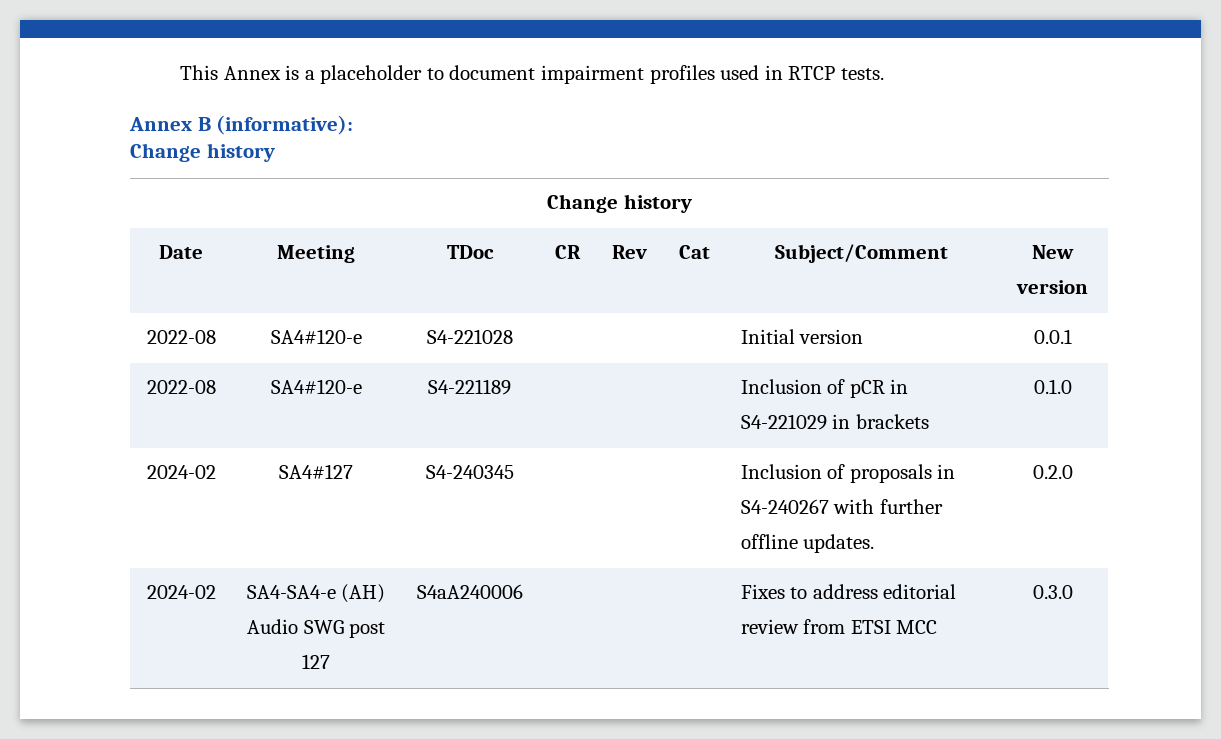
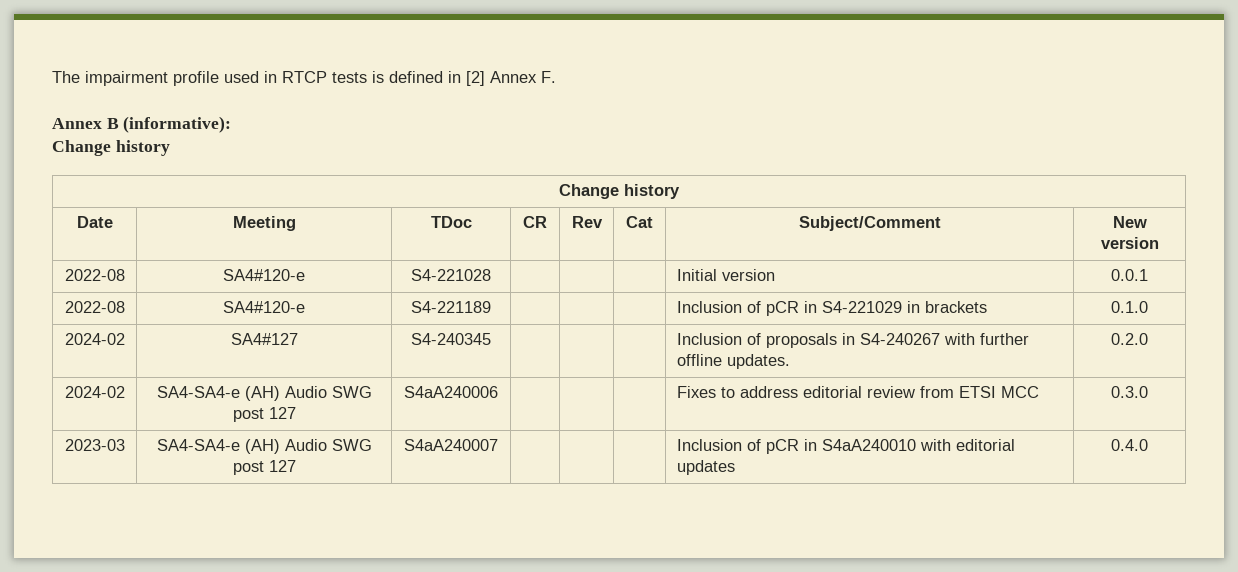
[180,65,884,84] This Annex is a placeholder to document impairment profiles used in RTCP tests. -> [52,71,556,86] The impairment profile used in RTCP tests is defined in [2] Annex F.
(1073, 592) none -> [64,439,125,451] [156,439,372,454] [232,460,296,475] [404,439,498,451] [676,439,1015,454] [676,460,735,475] [1111,439,1148,451] // 2023-03 | SA4-SA4-e (AH) Audio SWG post 127 | S4aA240007 | | | | Inclusion of pCR in S4aA240010 with editorial updates | 0.4.0

